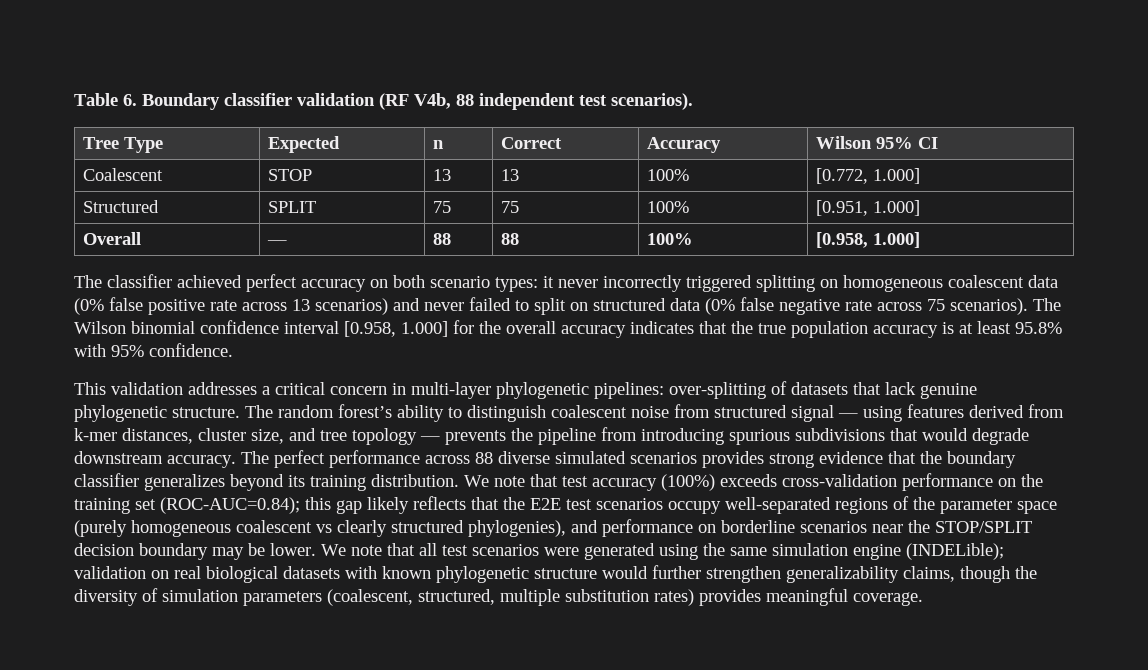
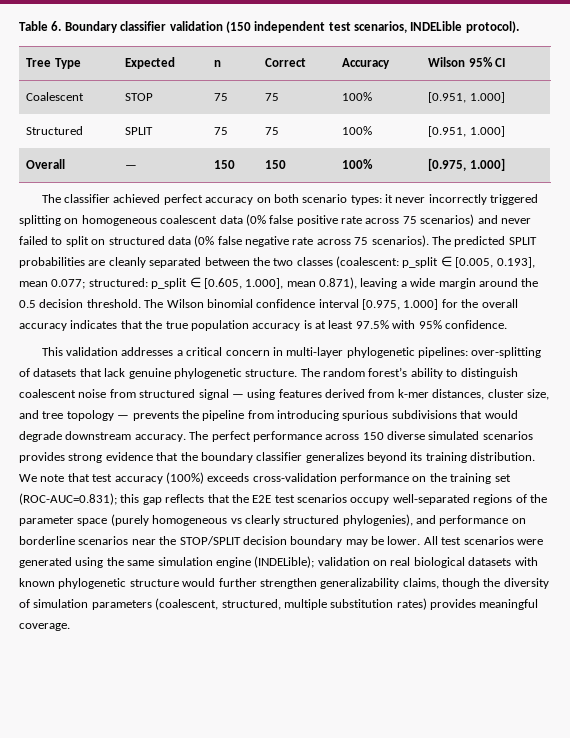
[379,93,693,110] (RF V4b, 88 independent test scenarios). -> [225,21,519,33] (150 independent test scenarios, INDELible protocol).
[432,169,451,181] [500,169,519,181] [646,169,689,181] [815,168,868,184] 13 | 13 | 100% | [0.772, -> [214,93,229,101] [265,93,280,101] [342,92,373,101] [428,92,467,103] 75 | 75 | 100% | [0.951,
[432,233,451,245] [500,233,519,245] [646,233,693,245] [815,232,868,248] 88 | 88 | 100% | [0.958, -> [214,160,236,169] [265,160,287,169] [342,159,374,169] [428,158,467,171] 150 | 150 | 100% | [0.975,
[292,299,310,311] 13 -> [402,216,417,224] 75
(1061, 304) none -> [454,236,537,247] [19,256,535,268] [19,277,539,289] [19,299,164,308] predicted SPLIT probabilities are cleanly separated between the two classes (coalescent: p_split ∈ [0.005, 0.193], mean 0.077; structured: p_split ∈ [0.605, 1.000], mean 0.871), leaving a wide margin around the 0.5 decision threshold. The
[344,321,396,337] [0.958, -> [362,299,400,310] [0.975,
[1015,322,1062,334] 95.8% -> [355,320,389,329] 97.5%
[475,452,493,464] 88 -> [362,432,384,440] 150
[160,497,300,514] (ROC-AUC=0.84); -> [19,493,117,505] (ROC-AUC=0.831);
[367,497,409,514] likely -> (162, 501) none
[236,520,312,533] coalescent -> (228, 520) none
[321,543,437,556] We note that all -> [423,536,438,545] All

